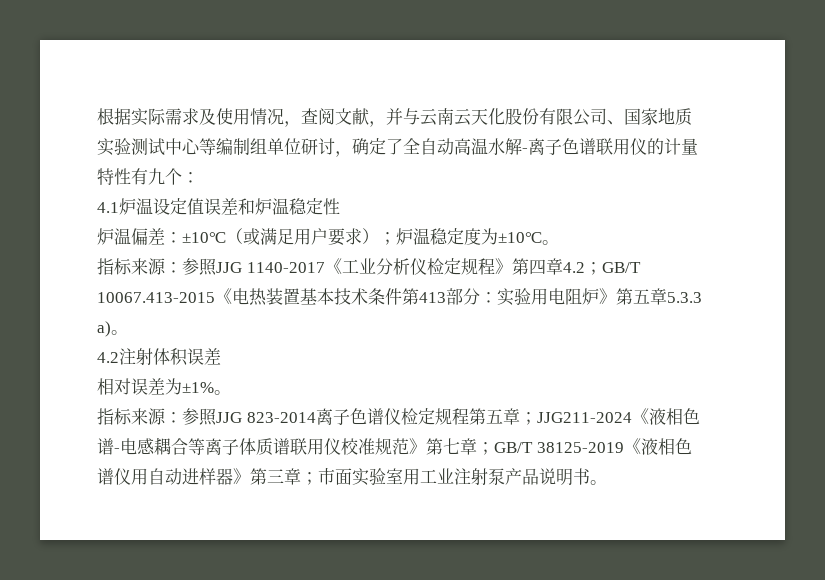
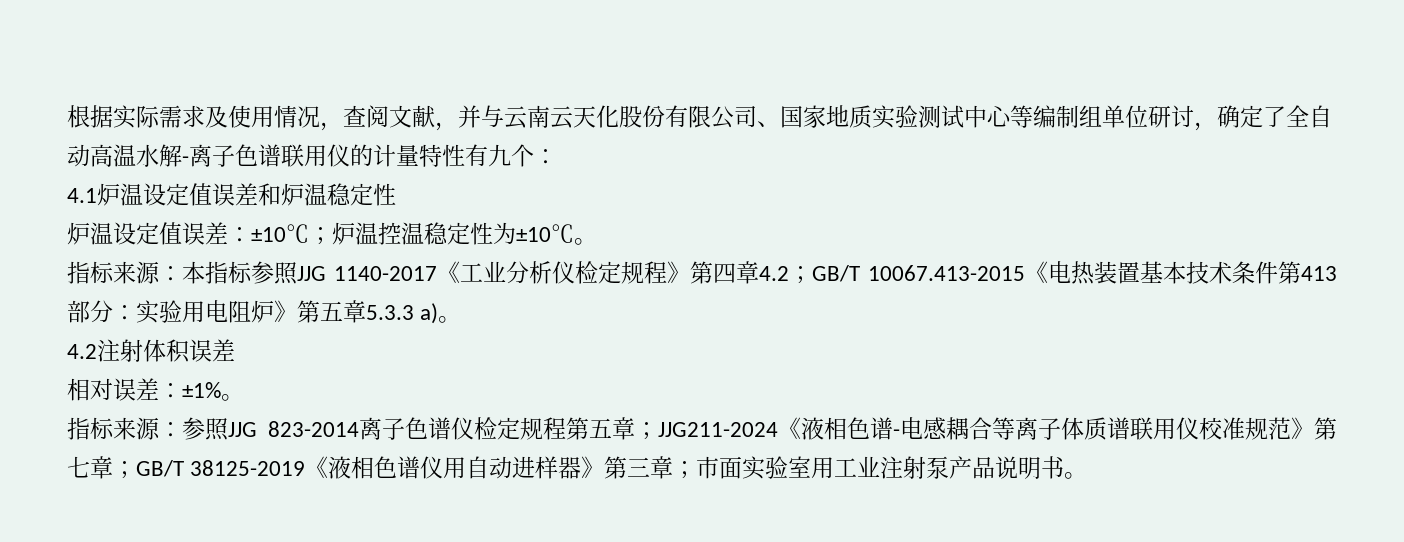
[131,228,481,246] 偏差：±10℃（或满足用户要求）；炉温稳定度 -> [113,222,493,245] 设定值误差：±10℃；炉温控温稳定性
(182, 267) none -> [182,261,252,284] 本指标
[165,378,182,395] 为 -> [159,383,182,398] ：

